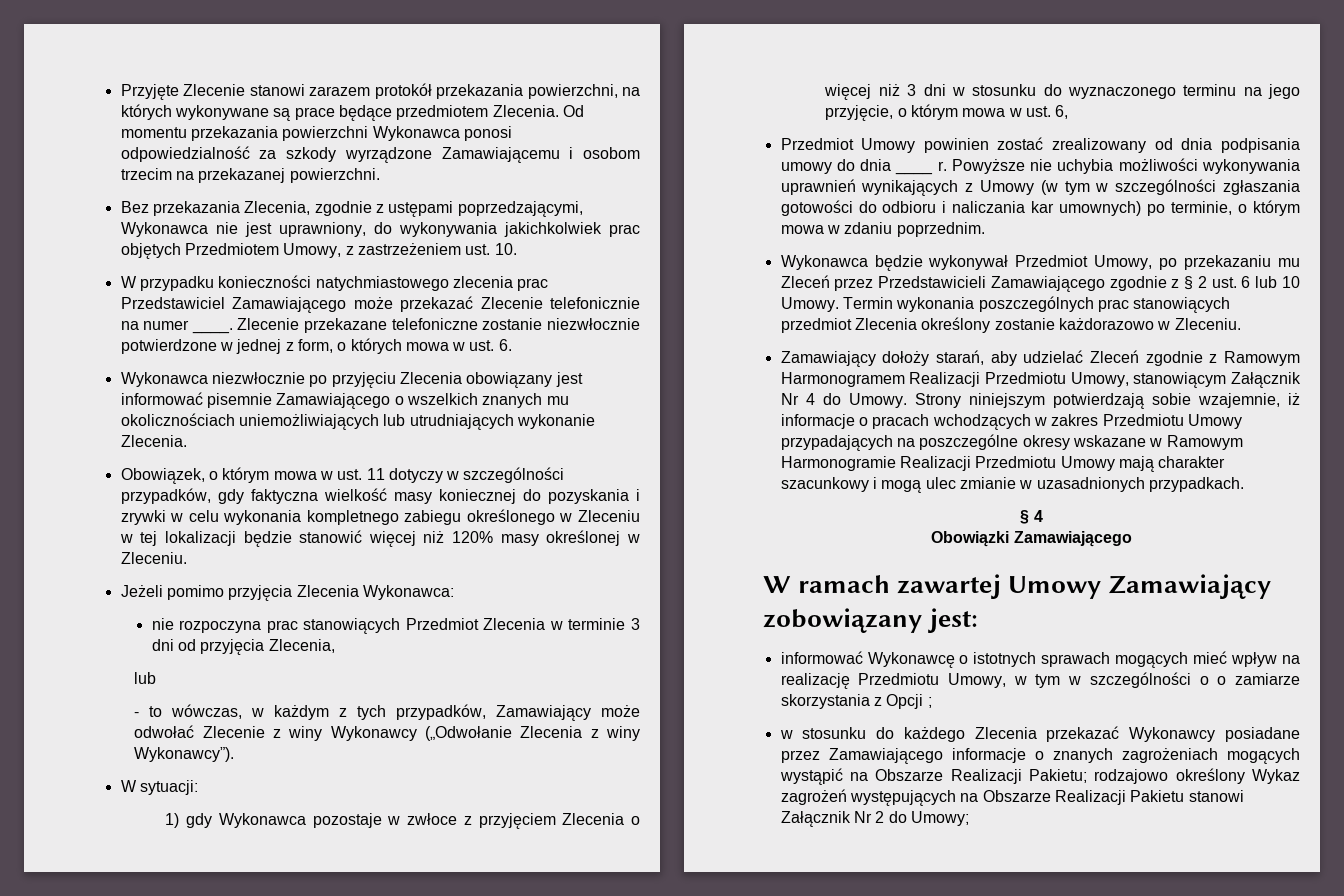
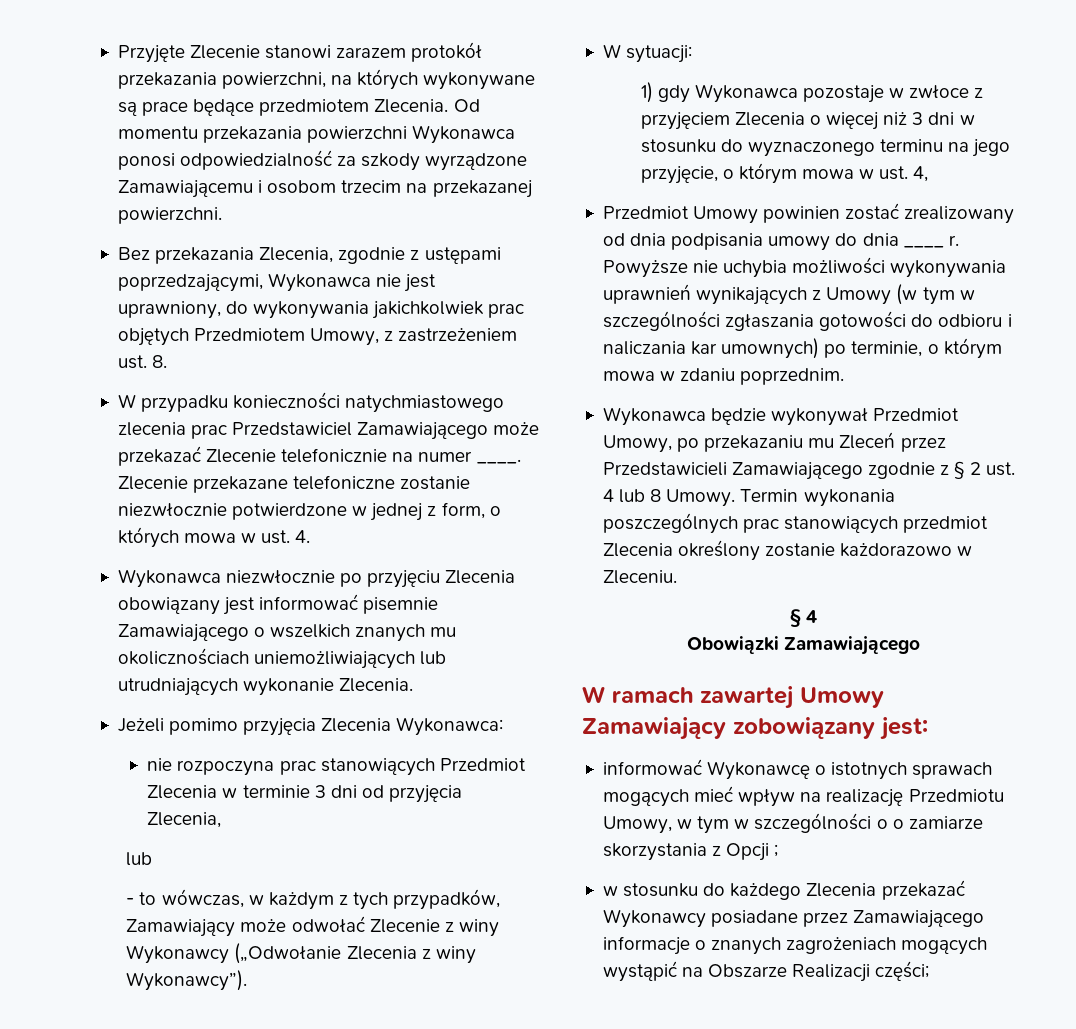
[494,243,517,255] 10. -> [152,355,168,368] 8.
[498,339,512,351] 6. -> [295,530,311,543] 4.
[120,467,565,484] [120,488,640,504] [120,509,641,525] [119,530,640,547] [120,552,187,564] // Obowiązek, o którym mowa w ust. 11 dotyczy w szczególności przypadków, gdy faktyczna wielkość masy koniecznej do pozyskania i zrywki w celu wykonania kompletnego zabiegu określonego w Zleceniu w tej lokalizacji będzie stanowić więcej niż 120% masy określonej w Zleceniu. -> (414, 685) none
[1055,105,1069,119] 6, -> [913,166,929,182] 4,
[1241,276,1300,288] 6 lub 10 -> [602,489,662,503] 4 lub 8
[780,350,1300,367] [780,372,1301,388] [780,393,1300,409] [780,414,1242,430] [780,434,1243,451] [780,456,1226,472] [780,477,1244,493] // Zamawiający dołoży starań, aby udzielać Zleceń zgodnie z Ramowym Harmonogramem Realizacji Przedmiotu Umowy, stanowiącym Załącznik Nr 4 do Umowy. Strony niniejszym potwierdzają sobie wzajemnie, iż informacje o pracach wchodzących w zakres Przedmiotu Umowy przypadających na poszczególne okresy wskazane w Ramowym Harmonogramie Realizacji Przedmiotu Umowy mają charakter szacunkowy i mogą ulec zmianie w uzasadnionych przypadkach. -> (677, 577) none
[1028,768,1300,784] [780,789,1244,806] [780,811,969,827] Pakietu; rodzajowo określony Wykaz zagrożeń występujących na Obszarze Realizacji Pakietu stanowi Załącznik Nr 2 do Umowy; -> [875,961,930,981] części;

